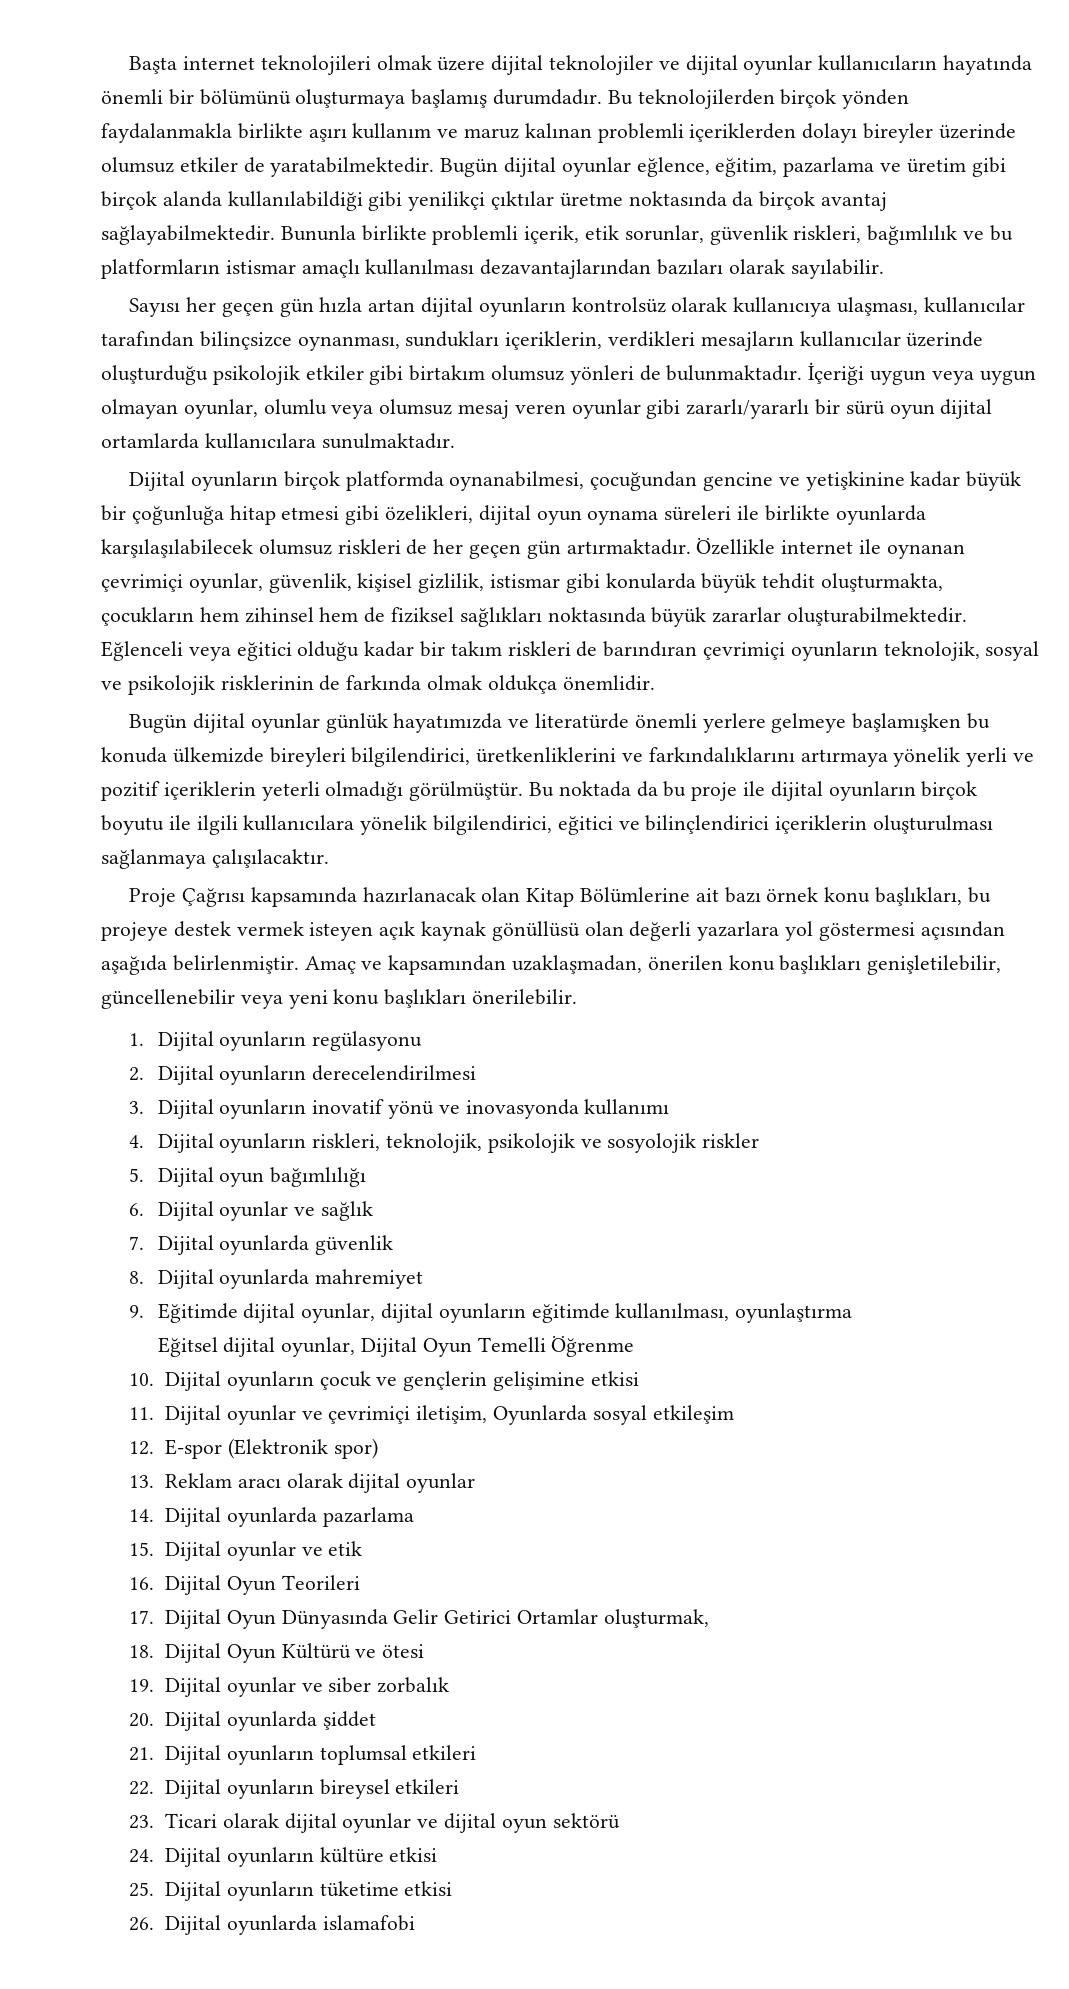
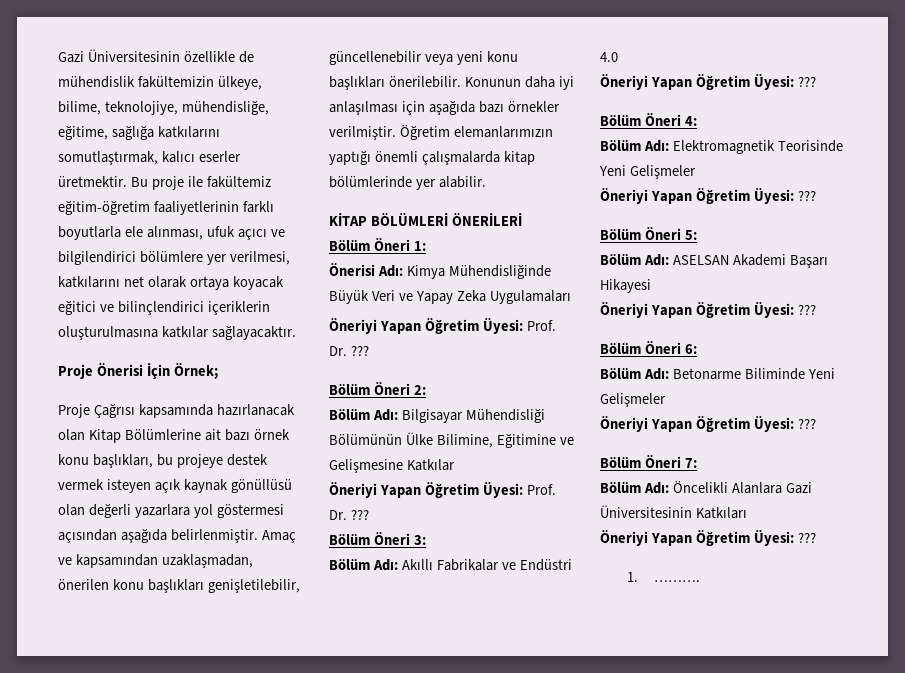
[129,55,1032,75] [101,89,910,109] [101,123,1016,143] [101,157,1006,177] [101,191,888,211] [101,225,1013,245] [101,259,884,279] [129,297,1025,317] [101,331,984,351] [101,362,1036,385] [101,399,993,419] [101,433,455,449] [129,471,1022,491] [101,505,926,525] [101,537,965,559] [101,573,944,593] [101,607,968,627] [101,641,1040,661] [101,675,655,695] [129,713,990,733] [101,747,1035,767] [101,781,978,801] [101,815,994,835] [101,849,329,869] Başta internet teknolojileri olmak üzere dijital teknolojiler ve dijital oyunlar kullanıcıların hayatında önemli bir bölümünü oluşturmaya başlamış durumdadır. Bu teknolojilerden birçok yönden faydalanmakla birlikte aşırı kullanım ve maruz kalınan problemli içeriklerden dolayı bireyler üzerinde olumsuz etkiler de yaratabilmektedir. Bugün dijital oyunlar eğlence, eğitim, pazarlama ve üretim gibi birçok alanda kullanılabildiği gibi yenilikçi çıktılar üretme noktasında da birçok avantaj sağlayabilmektedir. Bununla birlikte problemli içerik, etik sorunlar, güvenlik riskleri, bağımlılık ve bu platformların istismar amaçlı kullanılması dezavantajlarından bazıları olarak sayılabilir. // Sayısı her geçen gün hızla artan dijital oyunların kontrolsüz olarak kullanıcıya ulaşması, kullanıcılar tarafından bilinçsizce oynanması, sundukları içeriklerin, verdikleri mesajların kullanıcılar üzerinde oluşturduğu psikolojik etkiler gibi birtakım olumsuz yönleri de bulunmaktadır. İçeriği uygun veya uygun olmayan oyunlar, olumlu veya olumsuz mesaj veren oyunlar gibi zararlı/yararlı bir sürü oyun dijital ortamlarda kullanıcılara sunulmaktadır. // Dijital oyunların birçok platformda oynanabilmesi, çocuğundan gencine ve yetişkinine kadar büyük bir çoğunluğa hitap etmesi gibi özelikleri, dijital oyun oynama süreleri ile birlikte oyunlarda karşılaşılabilecek olumsuz riskleri de her geçen gün artırmaktadır. Özellikle internet ile oynanan çevrimiçi oyunlar, güvenlik, kişisel gizlilik, istismar gibi konularda büyük tehdit oluşturmakta, çocukların hem zihinsel hem de fiziksel sağlıkları noktasında büyük zararlar oluşturabilmektedir. Eğlenceli veya eğitici olduğu kadar bir takım riskleri de barındıran çevrimiçi oyunların teknolojik, sosyal ve psikolojik risklerinin de farkında olmak oldukça önemlidir. // Bugün dijital oyunlar günlük hayatımızda ve literatürde önemli yerlere gelmeye başlamışken bu konuda ülkemizde bireyleri bilgilendirici, üretkenliklerini ve farkındalıklarını artırmaya yönelik yerli ve pozitif içeriklerin yeterli olmadığı görülmüştür. Bu noktada da bu proje ile dijital oyunların birçok boyutu ile ilgili kullanıcılara yönelik bilgilendirici, eğitici ve bilinçlendirici içeriklerin oluşturulması sağlanmaya çalışılacaktır. -> [58,49,254,63] [58,76,262,90] [58,100,269,115] [58,125,220,140] [58,151,241,165] [58,176,271,190] [58,200,274,215] [58,226,285,240] [58,251,290,265] [58,276,284,290] [58,300,270,315] [58,325,296,340] [58,363,218,379] Gazi Üniversitesinin özellikle de mühendislik fakültemizin ülkeye, bilime, teknolojiye, mühendisliğe, eğitime, sağlığa katkılarını somutlaştırmak, kalıcı eserler üretmektir. Bu proje ile fakültemiz eğitim-öğretim faaliyetlerinin farklı boyutlarla ele alınması, ufuk açıcı ve bilgilendirici bölümlere yer verilmesi, katkılarını net olarak ortaya koyacak eğitici ve bilinçlendirici içeriklerin oluşturulmasına katkılar sağlayacaktır. // Proje Önerisi İçin Örnek;
[129,1031,423,1051] [129,1065,477,1085] [129,1099,670,1119] [129,1133,760,1153] [129,1167,367,1187] [129,1201,373,1221] [129,1235,394,1255] [129,1269,424,1289] [129,1303,853,1323] [157,1335,635,1357] [129,1371,639,1391] [129,1405,734,1425] [129,1438,378,1459] [129,1473,476,1493] [129,1507,414,1527] [129,1541,363,1561] [129,1575,360,1595] [129,1609,709,1629] [129,1643,425,1663] [129,1677,450,1697] [129,1711,376,1731] [129,1745,477,1765] [129,1779,460,1799] [129,1813,620,1833] [129,1847,438,1867] [129,1881,453,1901] [129,1915,415,1935] // 1. Dijital oyunların regülasyonu // 2. Dijital oyunların derecelendirilmesi // 3. Dijital oyunların inovatif yönü ve inovasyonda kullanımı // 4. Dijital oyunların riskleri, teknolojik, psikolojik ve sosyolojik riskler // 5. Dijital oyun bağımlılığı // 6. Dijital oyunlar ve sağlık // 7. Dijital oyunlarda güvenlik // 8. Dijital oyunlarda mahremiyet // 9. Eğitimde dijital oyunlar, dijital oyunların eğitimde kullanılması, oyunlaştırma // Eğitsel dijital oyunlar, Dijital Oyun Temelli Öğrenme // 10. Dijital oyunların çocuk ve gençlerin gelişimine etkisi // 11. Dijital oyunlar ve çevrimiçi iletişim, Oyunlarda sosyal etkileşim // 12. E-spor (Elektronik spor) // 13. Reklam aracı olarak dijital oyunlar // 14. Dijital oyunlarda pazarlama // 15. Dijital oyunlar ve etik // 16. Dijital Oyun Teorileri // 17. Dijital Oyun Dünyasında Gelir Getirici Ortamlar oluşturmak, // 18. Dijital Oyun Kültürü ve ötesi // 19. Dijital oyunlar ve siber zorbalık // 20. Dijital oyunlarda şiddet // 21. Dijital oyunların toplumsal etkileri // 22. Dijital oyunların bireysel etkileri // 23. Ticari olarak dijital oyunlar ve dijital oyun sektörü // 24. Dijital oyunların kültüre etkisi // 25. Dijital oyunların tüketime etkisi // 26. Dijital oyunlarda islamafobi -> [464,76,574,90] [329,100,560,115] [329,125,553,140] [329,150,535,165] [329,176,486,190] [329,213,522,226] [329,238,426,251] [329,263,551,279] [329,290,571,304] [329,318,556,334] [329,346,369,356] [329,382,426,395] [329,408,545,423] [329,432,574,448] [329,459,455,473] [329,482,556,498] [329,510,369,520] [329,532,426,545] [329,559,572,571] [600,52,618,62] [600,74,816,90] [600,113,697,126] [600,140,843,154] [599,165,696,179] [600,188,816,204] [600,227,697,240] [600,254,828,268] [600,279,651,293] [600,302,816,318] [600,341,697,354] [600,368,835,380] [600,393,666,407] [600,416,816,432] [600,455,697,468] [600,481,812,494] [600,505,747,519] [600,530,816,546] [627,572,701,582] Konunun daha iyi anlaşılması için aşağıda bazı örnekler verilmiştir. Öğretim elemanlarımızın yaptığı önemli çalışmalarda kitap bölümlerinde yer alabilir. // KİTAP BÖLÜMLERİ ÖNERİLERİ // Bölüm Öneri 1: // Önerisi Adı: Kimya Mühendisliğinde Büyük Veri ve Yapay Zeka Uygulamaları // Öneriyi Yapan Öğretim Üyesi: Prof. Dr. ??? // Bölüm Öneri 2: // Bölüm Adı: Bilgisayar Mühendisliği Bölümünün Ülke Bilimine, Eğitimine ve Gelişmesine Katkılar // Öneriyi Yapan Öğretim Üyesi: Prof. Dr. ??? // Bölüm Öneri 3: // Bölüm Adı: Akıllı Fabrikalar ve Endüstri 4.0 // Öneriyi Yapan Öğretim Üyesi: ??? // Bölüm Öneri 4: // Bölüm Adı: Elektromagnetik Teorisinde Yeni Gelişmeler // Öneriyi Yapan Öğretim Üyesi: ??? // Bölüm Öneri 5: // Bölüm Adı: ASELSAN Akademi Başarı Hikayesi // Öneriyi Yapan Öğretim Üyesi: ??? // Bölüm Öneri 6: // Bölüm Adı: Betonarme Biliminde Yeni Gelişmeler // Öneriyi Yapan Öğretim Üyesi: ??? // Bölüm Öneri 7: // Bölüm Adı: Öncelikli Alanlara Gazi Üniversitesinin Katkıları // Öneriyi Yapan Öğretim Üyesi: ??? // 1. ……….

